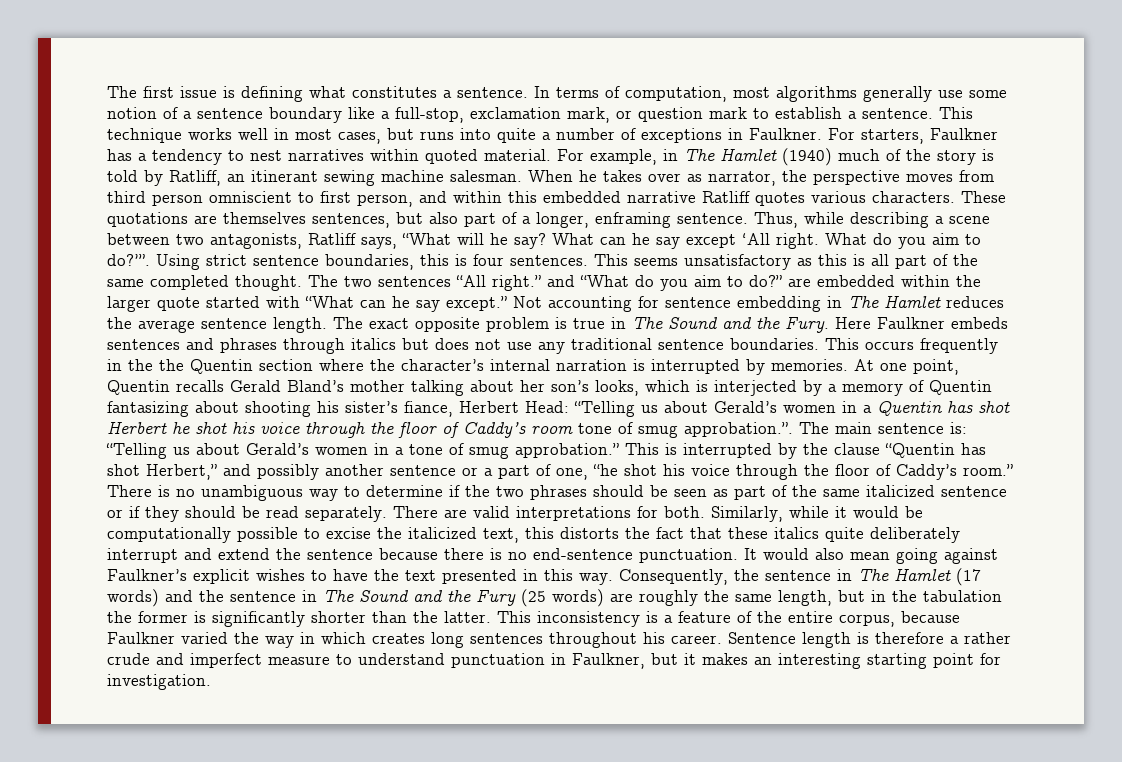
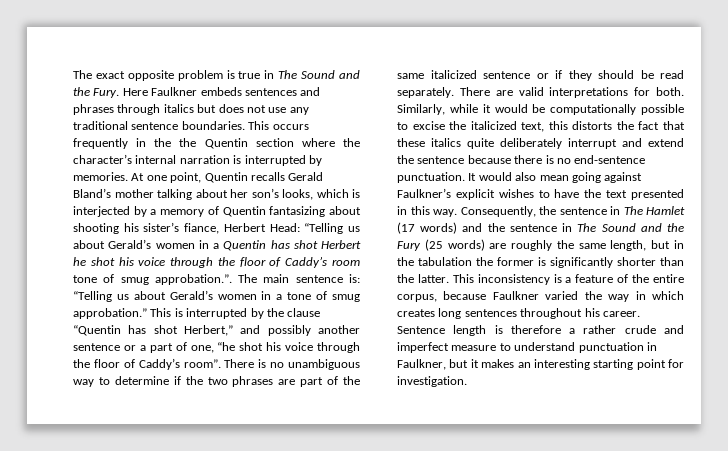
[107,86,1007,102] [107,107,973,123] [107,128,998,144] [107,148,994,166] [107,170,994,186] [107,191,1006,207] [107,212,990,228] [107,233,981,249] [107,254,978,270] [107,275,981,291] [107,295,1004,312] [107,317,363,333] The first issue is defining what constitutes a sentence. In terms of computation, most algorithms generally use some notion of a sentence boundary like a full-stop, exclamation mark, or question mark to establish a sentence. This technique works well in most cases, but runs into quite a number of exceptions in Faulkner. For starters, Faulkner has a tendency to nest narratives within quoted material. For example, in The Hamlet (1940) much of the story is told by Ratliff, an itinerant sewing machine salesman. When he takes over as narrator, the perspective moves from third person omniscient to first person, and within this embedded narrative Ratliff quotes various characters. These quotations are themselves sentences, but also part of a longer, enframing sentence. Thus, while describing a scene between two antagonists, Ratliff says, “What will he say? What can he say except ‘All right. What do you aim to do?’”. Using strict sentence boundaries, this is four sentences. This seems unsatisfactory as this is all part of the same completed thought. The two sentences “All right.” and “What do you aim to do?” are embedded within the larger quote started with “What can he say except.” Not accounting for sentence embedding in The Hamlet reduces the average sentence length. The -> [73,70,92,79] The
[963,464,1013,476] room.” -> [183,359,221,368] room”.
[593,485,728,497] should be seen as -> [278,379,296,385] are

